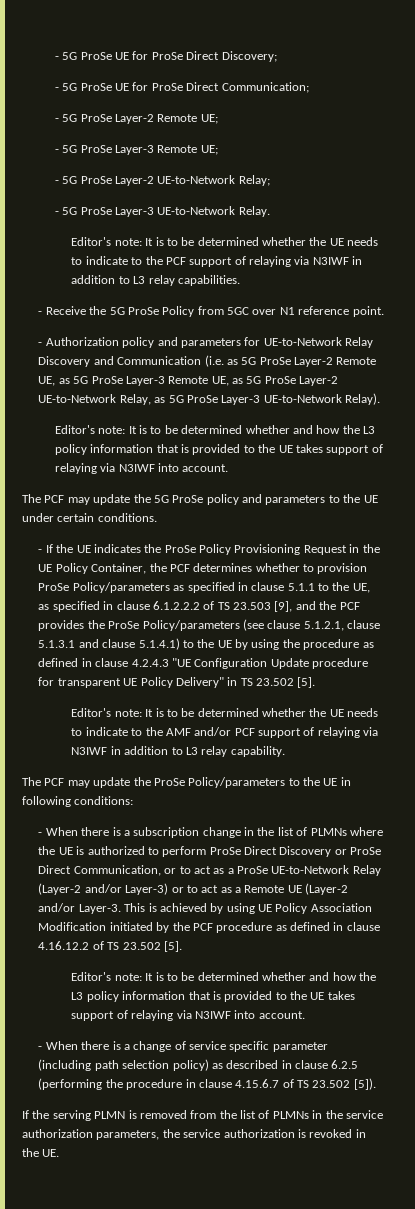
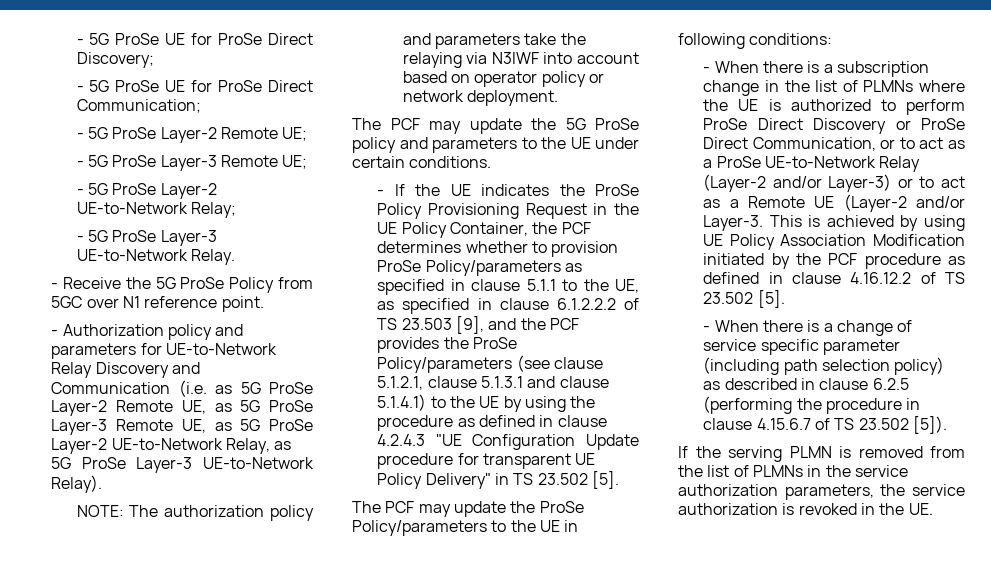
[71,237,379,246] [71,256,363,267] [71,275,240,286] // Editor's note: It is to be determined whether the UE needs to indicate to the PCF support of relaying via N3IWF in addition to L3 relay capabilities. -> (235, 257) none
[54,425,376,434] [54,444,383,455] [54,463,229,474] Editor's note: It is to be determined whether and how the L3 policy information that is provided to the UE takes support of relaying via N3IWF into account. -> [76,505,314,521] [402,33,586,49] [402,52,639,68] [402,71,604,87] [402,90,558,106] NOTE: The authorization policy and parameters take the relaying via N3IWF into account based on operator policy or network deployment.
[71,708,379,717] [71,727,379,738] [71,746,285,757] // Editor's note: It is to be determined whether the UE needs to indicate to the AMF and/or PCF support of relaying via N3IWF in addition to L3 relay capability. -> (619, 480) none
[71,972,377,981] [71,991,355,1002] [71,1010,305,1021] // Editor's note: It is to be determined whether and how the L3 policy information that is provided to the UE takes support of relaying via N3IWF into account. -> (785, 299) none

